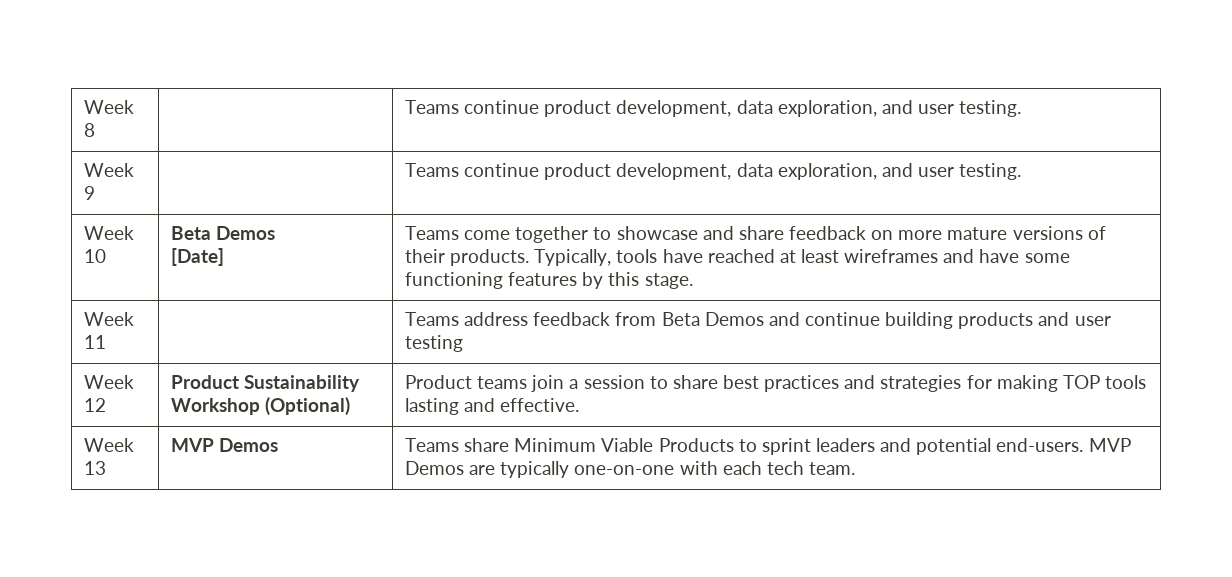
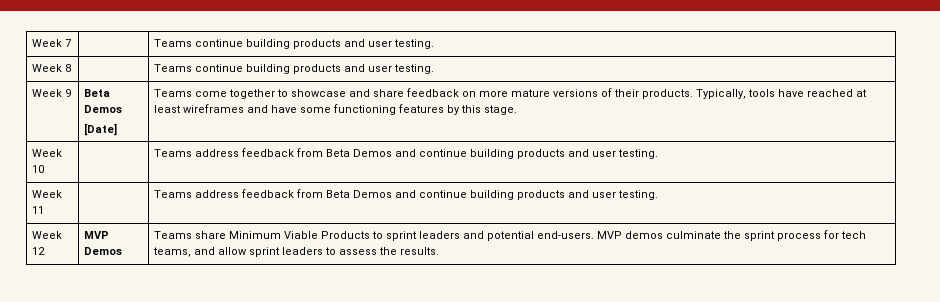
[84,100,135,114] Week -> [31,39,71,47] [153,39,434,49] [31,64,62,72] Week 7 | | Teams continue building products and user testing. // Week
[544,100,877,117] product development, data exploration, -> [245,64,341,74] building products
[405,163,1022,180] [84,226,135,240] [84,249,107,263] | Teams continue product development, data exploration, and user testing. // Week 10 | -> (71, 93) none
(693, 281) none -> [31,149,62,157] [31,165,44,173] [153,148,658,159] // Week 10 | | Teams address feedback from Beta Demos and continue building products and user testing.
[405,335,464,352] testing -> [617,190,658,200] testing.
[171,375,361,392] [171,397,351,415] [405,375,1146,392] [405,398,580,415] [84,438,135,452] [84,461,107,475] | Product Sustainability Workshop (Optional) | Product teams join a session to share best practices and strategies for making TOP tools lasting and effective. // Week 13 -> (45, 251) none
[405,461,855,478] Demos are typically one-on-one with each tech team. -> [624,230,866,241] [152,247,439,257] demos culminate the sprint process for tech teams, and allow sprint leaders to assess the results.

